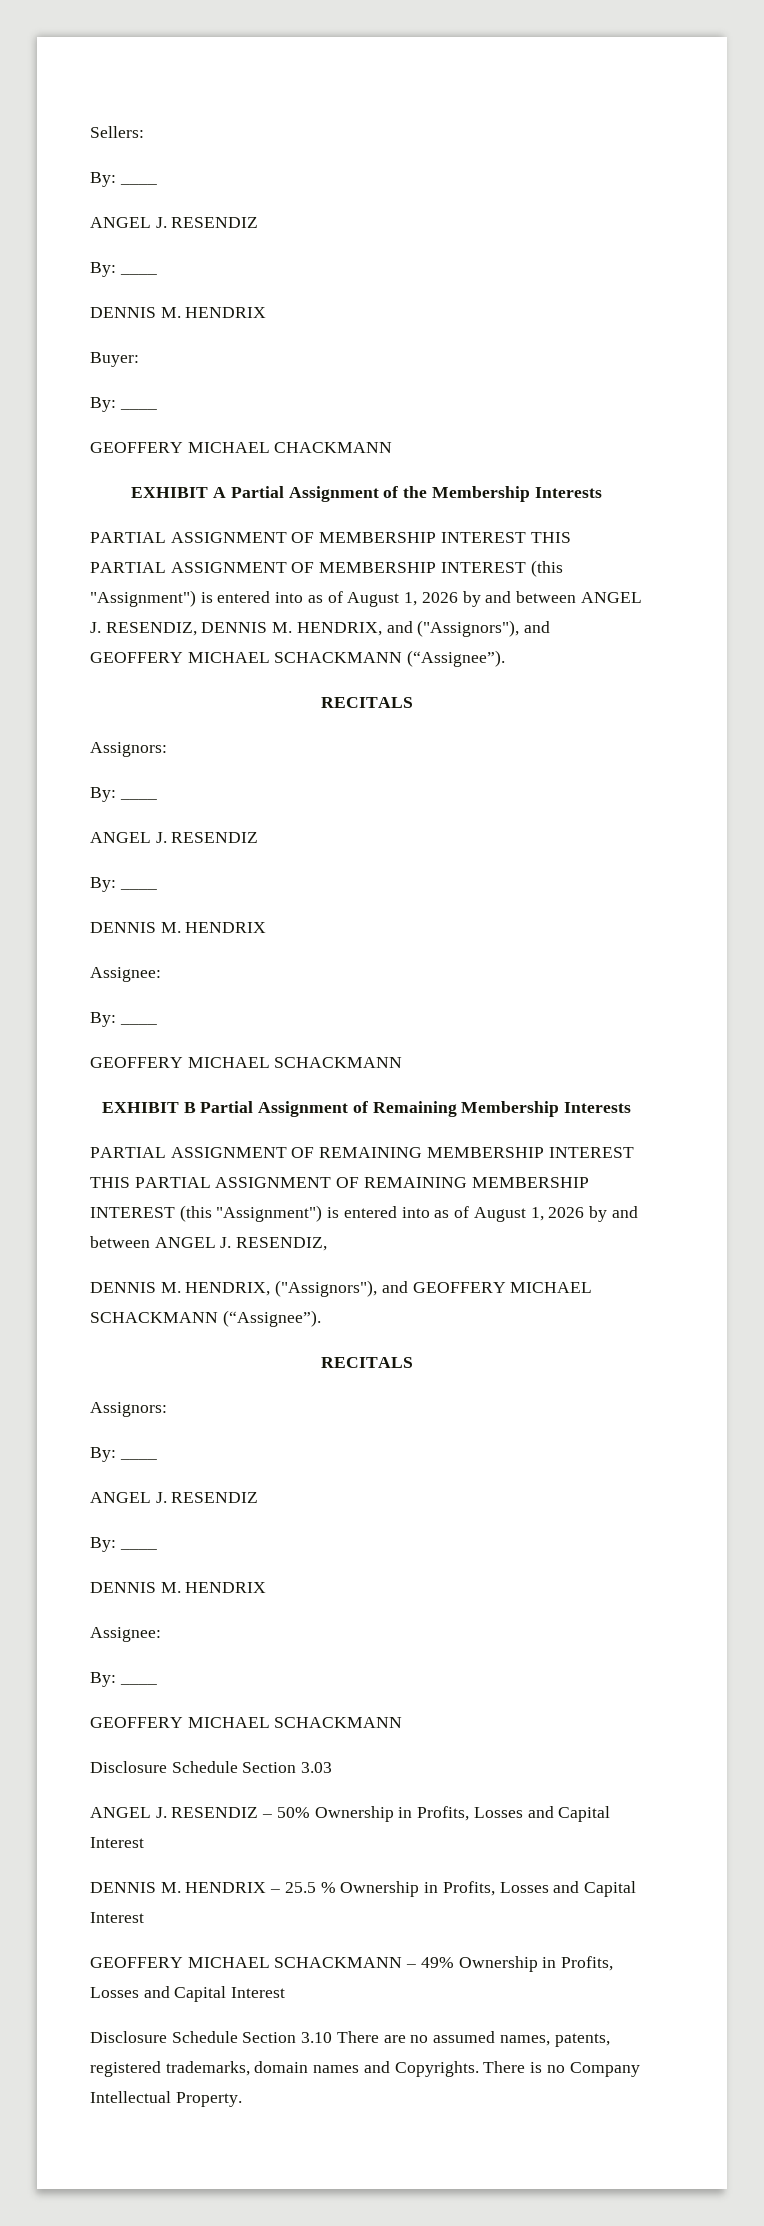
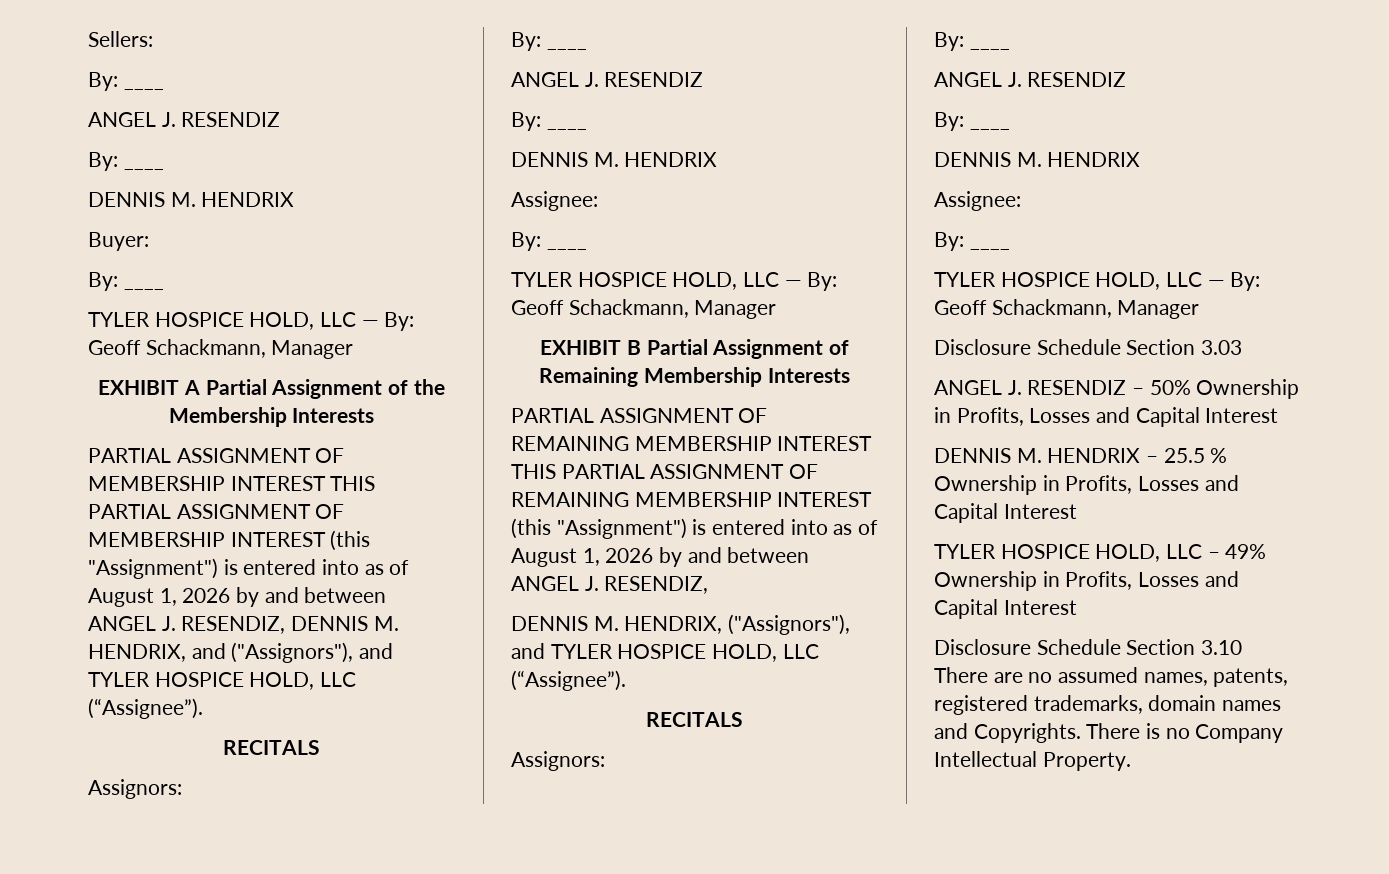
[90,442,393,453] GEOFFERY MICHAEL CHACKMANN -> [88,312,415,331] [88,339,354,359] TYLER HOSPICE HOLD, LLC — By: Geoff Schackmann, Manager
[90,652,403,663] GEOFFERY MICHAEL SCHACKMANN -> [88,672,357,690] TYLER HOSPICE HOLD, LLC
[90,1057,403,1068] GEOFFERY MICHAEL SCHACKMANN -> [511,272,838,291] [511,299,777,319] TYLER HOSPICE HOLD, LLC — By: Geoff Schackmann, Manager
[412,1282,593,1293] [90,1312,218,1323] GEOFFERY MICHAEL SCHACKMANN -> [550,644,819,662] TYLER HOSPICE HOLD, LLC
[90,1717,403,1728] GEOFFERY MICHAEL SCHACKMANN -> [934,272,1261,291] [934,299,1200,319] TYLER HOSPICE HOLD, LLC — By: Geoff Schackmann, Manager
[90,1957,403,1968] GEOFFERY MICHAEL SCHACKMANN -> [934,544,1203,562] TYLER HOSPICE HOLD, LLC

